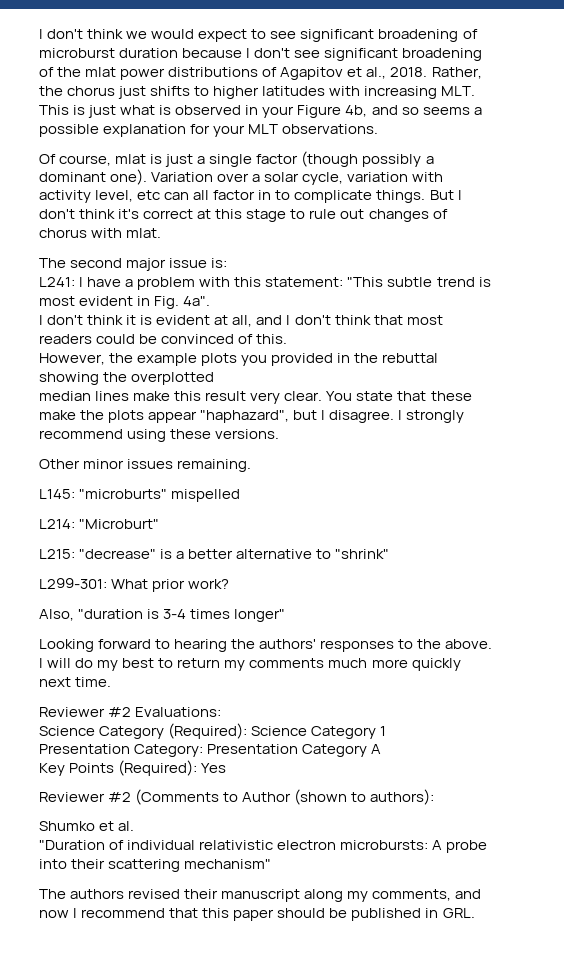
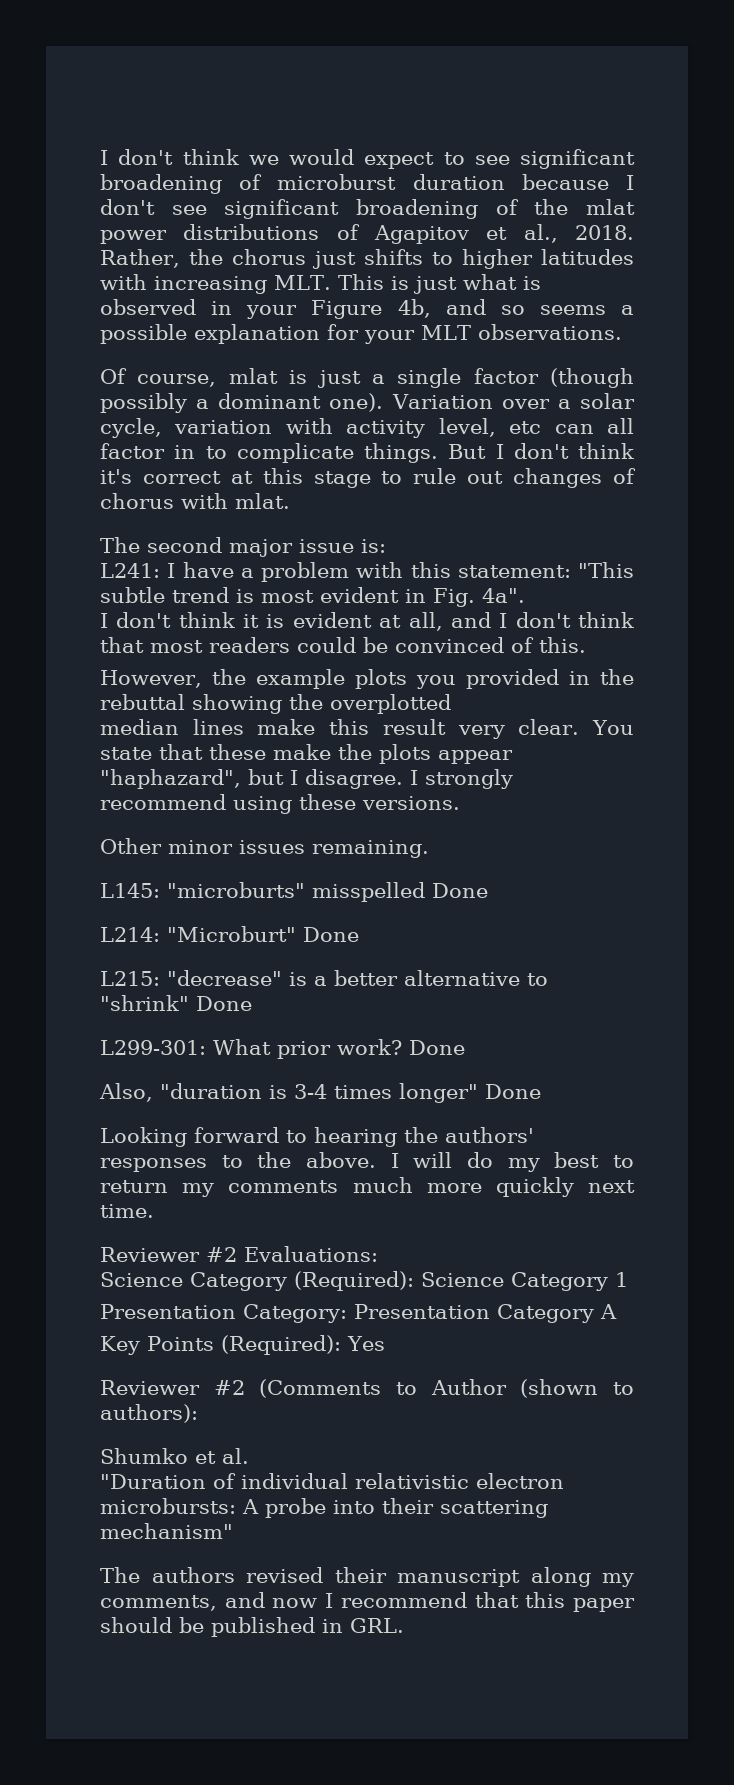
[171,489,241,502] mispelled -> [312,882,488,902] misspelled Done
(160, 524) none -> [303,927,359,942] Done
(390, 554) none -> [196,996,252,1011] Done
(230, 584) none -> [409,1040,465,1055] Done
(286, 615) none -> [485,1084,541,1099] Done

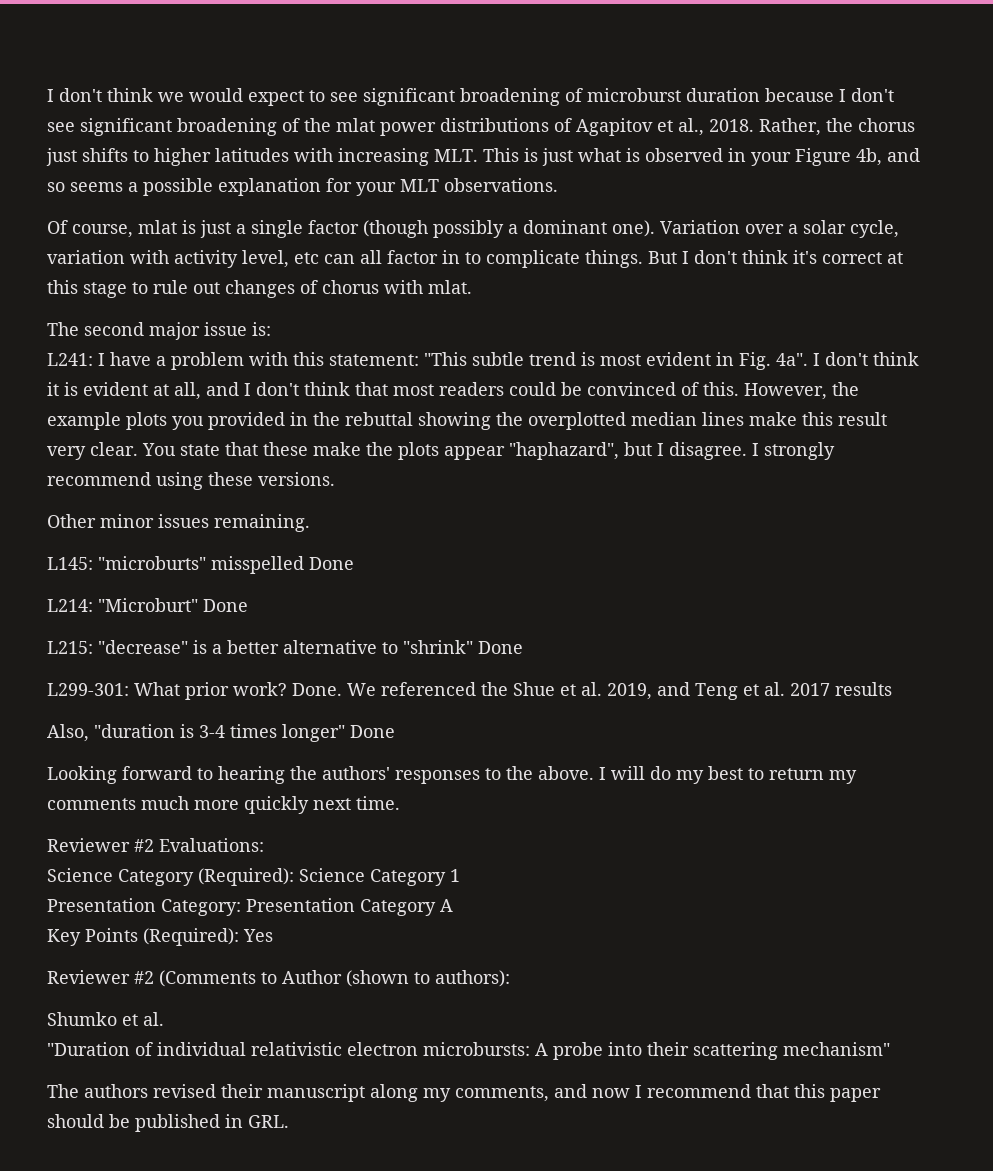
(525, 595) // -> (808, 359) none
(586, 645) // -> (739, 389) none
(451, 704) // -> (626, 421) none
[409,1040,465,1055] Done -> [292,682,892,700] Done. We referenced the Shue et al. 2019, and Teng et al. 2017 results

